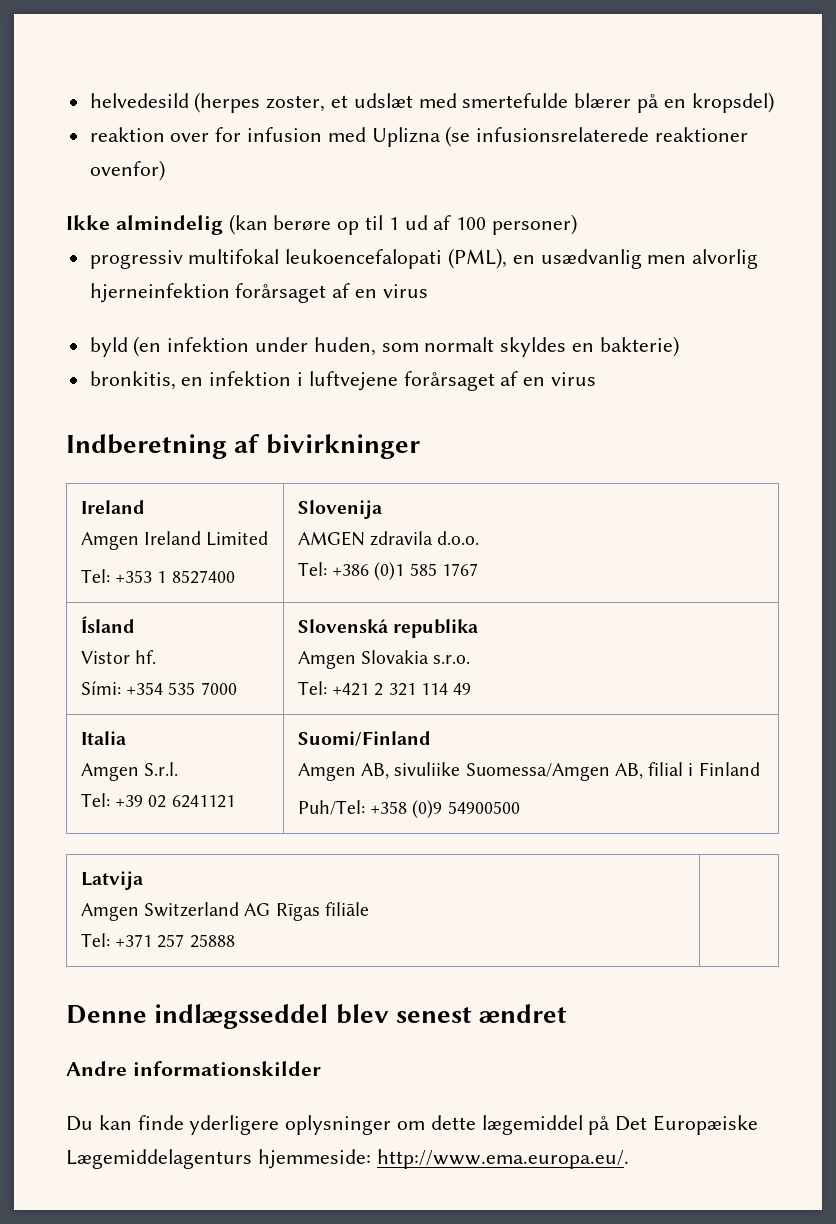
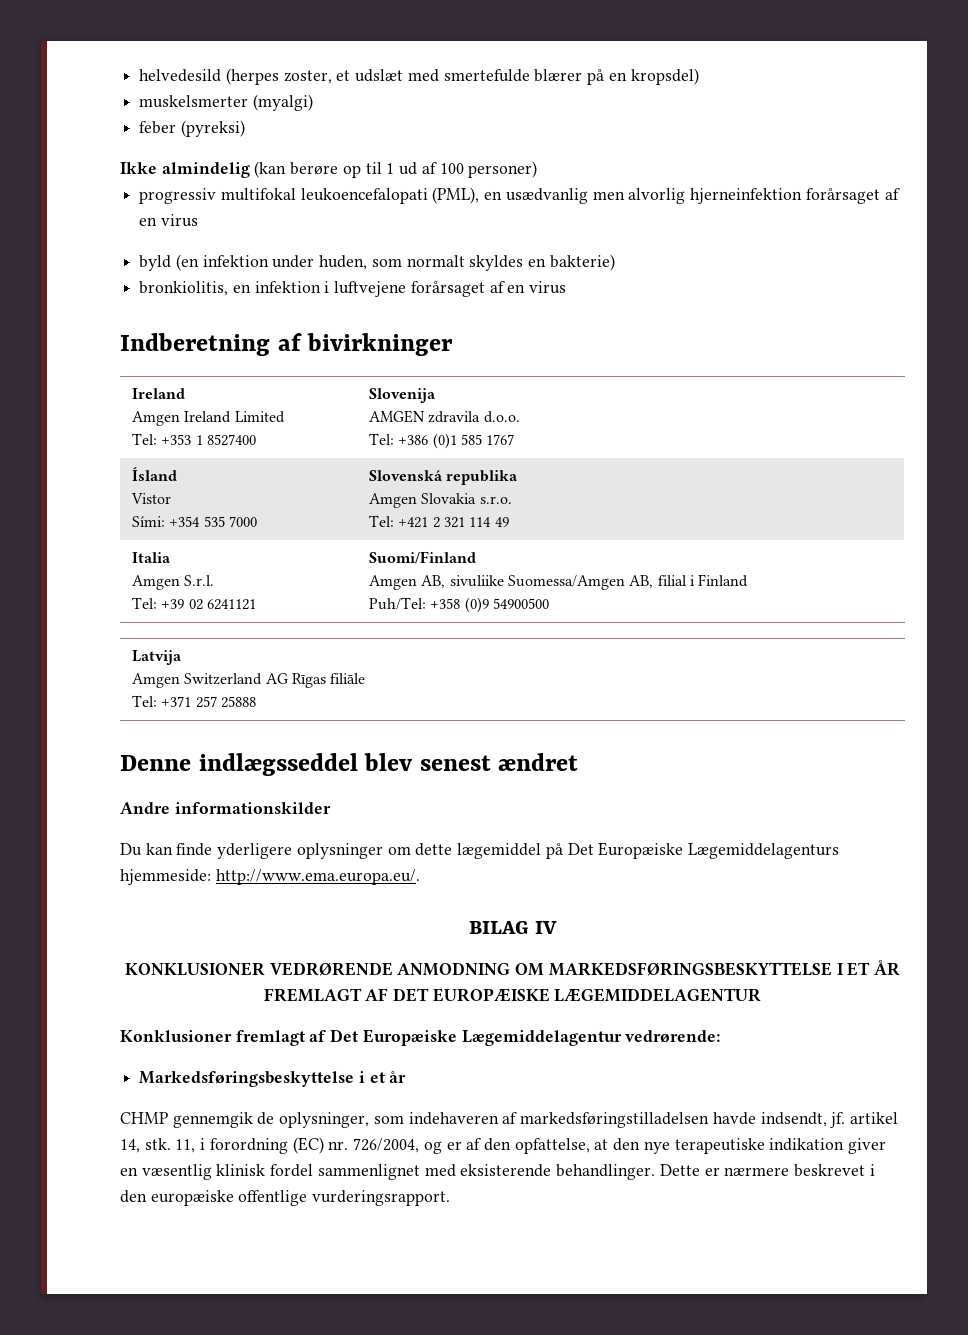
[89,126,749,147] [89,160,165,181] reaktion over for infusion med Uplizna (se infusionsrelaterede reaktioner ovenfor) -> [139,94,313,111] [139,120,245,137] muskelsmerter (myalgi) // feber (pyreksi)
[89,371,176,390] bronkitis, -> [139,281,229,296] bronkiolitis,
[135,650,157,664] hf. -> (172, 498) none
(629, 1159) none -> [469,921,557,934] [124,960,901,976] [263,988,762,1002] [120,1029,721,1046] [139,1071,407,1087] [120,1112,898,1128] [120,1137,887,1154] [120,1164,875,1180] [120,1190,451,1206] // BILAG IV // KONKLUSIONER VEDRØRENDE ANMODNING OM MARKEDSFØRINGSBESKYTTELSE I ET ÅR FREMLAGT AF DET EUROPÆISKE LÆGEMIDDELAGENTUR // Konklusioner fremlagt af Det Europæiske Lægemiddelagentur vedrørende: // Markedsføringsbeskyttelse i et år // CHMP gennemgik de oplysninger, som indehaveren af markedsføringstilladelsen havde indsendt, jf. artikel 14, stk. 11, i forordning (EC) nr. 726/2004, og er af den opfattelse, at den nye terapeutiske indikation giver en væsentlig klinisk fordel sammenlignet med eksisterende behandlinger. Dette er nærmere beskrevet i den europæiske offentlige vurderingsrapport.

